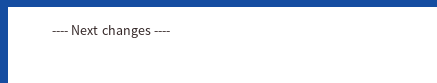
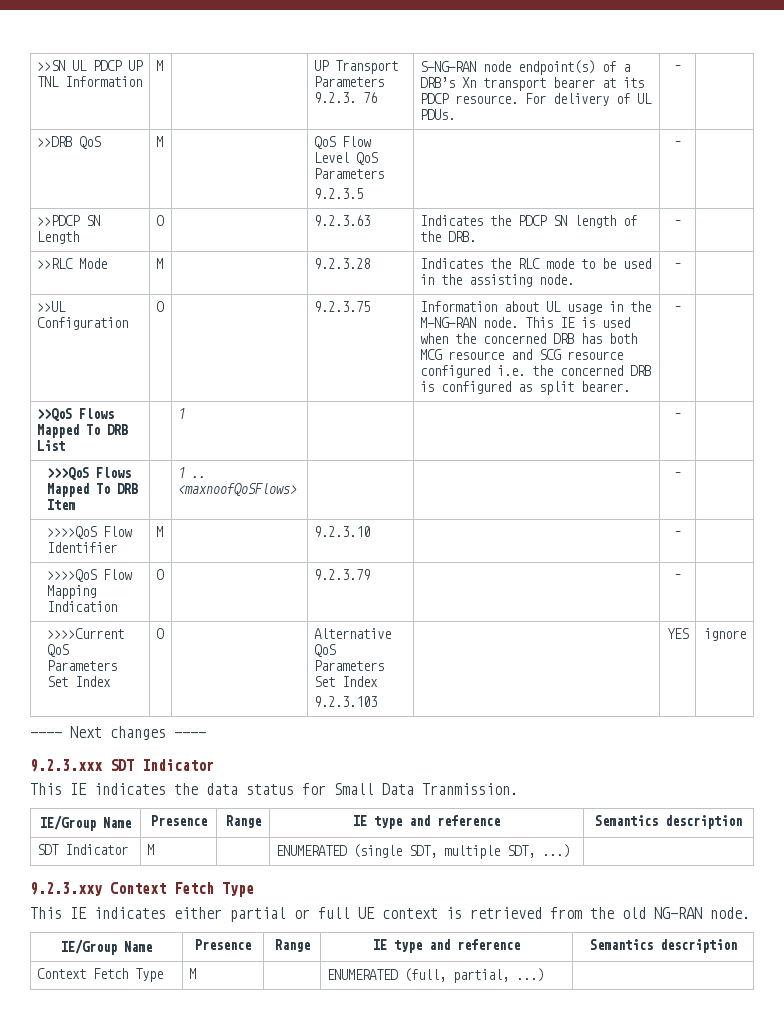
[52,25,171,38] ---- Next changes ---- -> [37,60,144,71] [37,76,143,87] [156,60,164,71] [314,60,399,74] [314,76,385,87] [314,92,378,103] [420,60,631,75] [420,77,645,91] [420,93,653,106] [420,109,456,120] [674,65,681,70] [37,136,102,149] [156,136,164,147] [314,136,372,149] [314,152,379,165] [314,168,385,179] [314,188,364,199] [674,141,681,146] [37,215,101,226] [37,231,80,244] [156,215,165,226] [314,215,371,226] [420,215,638,228] [420,231,477,242] [674,220,681,225] [37,258,108,269] [156,258,164,269] [314,258,371,269] [420,258,652,269] [420,274,575,287] [674,263,681,268] [37,301,67,312] [37,317,129,330] [156,301,165,312] [314,301,371,312] [420,301,652,314] [420,317,631,328] [420,333,638,344] [420,349,624,360] [420,365,652,378] [420,381,631,395] [674,306,681,311] [37,408,115,421] [37,424,129,438] [37,440,66,451] [178,408,186,419] [674,413,681,418] [47,467,132,480] [47,483,139,497] [47,499,76,510] [178,467,207,478] [178,483,298,496] [674,472,681,477] [47,526,133,539] [47,542,118,553] [156,526,164,537] [314,526,371,537] [674,531,681,536] [47,569,133,582] [47,585,97,599] [47,601,118,612] [156,569,165,580] [314,569,371,580] [674,574,681,579] [47,628,125,639] [47,644,70,657] [47,660,118,671] [47,676,112,687] [156,628,165,639] [314,628,392,639] [314,644,337,657] [314,660,385,671] [314,676,379,687] [314,696,378,707] [667,628,689,639] [703,628,746,641] [30,726,206,740] [30,759,214,772] [30,783,518,795] [40,815,131,831] [150,815,207,826] [225,815,261,828] [353,815,501,829] [595,815,742,829] [37,844,129,855] [147,844,155,855] [276,844,571,859] [30,882,254,897] [30,907,750,922] [61,939,152,955] [195,939,251,950] [274,939,310,952] [373,939,520,953] [589,939,737,953] [37,968,164,982] [189,968,197,979] [327,968,545,983] >>SN UL PDCP UP TNL Information | M | | UP Transport Parameters 9.2.3. 76 | S-NG-RAN node endpoint(s) of a DRB’s Xn transport bearer at its PDCP resource. For delivery of UL PDUs. | – | // >>DRB QoS | M | | QoS Flow Level QoS Parameters // 9.2.3.5 | | – | // >>PDCP SN Length | O | | 9.2.3.63 | Indicates the PDCP SN length of the DRB. | – | // >>RLC Mode | M | | 9.2.3.28 | Indicates the RLC mode to be used in the assisting node. | – | // >>UL Configuration | O | | 9.2.3.75 | Information about UL usage in the M-NG-RAN node. This IE is used when the concerned DRB has both MCG resource and SCG resource configured i.e. the concerned DRB is configured as split bearer. | – | // >>QoS Flows Mapped To DRB List | | 1 | | | – | // >>>QoS Flows Mapped To DRB Item | | 1 .. <maxnoofQoSFlows> | | | – | // >>>>QoS Flow Identifier | M | | 9.2.3.10 | | – | // >>>>QoS Flow Mapping Indication | O | | 9.2.3.79 | | – | // >>>>Current QoS Parameters Set Index | O | | Alternative QoS Parameters Set Index // 9.2.3.103 | | YES | ignore // ---- Next changes ---- // 9.2.3.xxx SDT Indicator // This IE indicates the data status for Small Data Tranmission. // IE/Group Name | Presence | Range | IE type and reference | Semantics description // SDT Indicator | M | | ENUMERATED (single SDT, multiple SDT, ...) | // 9.2.3.xxy Context Fetch Type // This IE indicates either partial or full UE context is retrieved from the old NG-RAN node. // IE/Group Name | Presence | Range | IE type and reference | Semantics description // Context Fetch Type | M | | ENUMERATED (full, partial, ...) |

